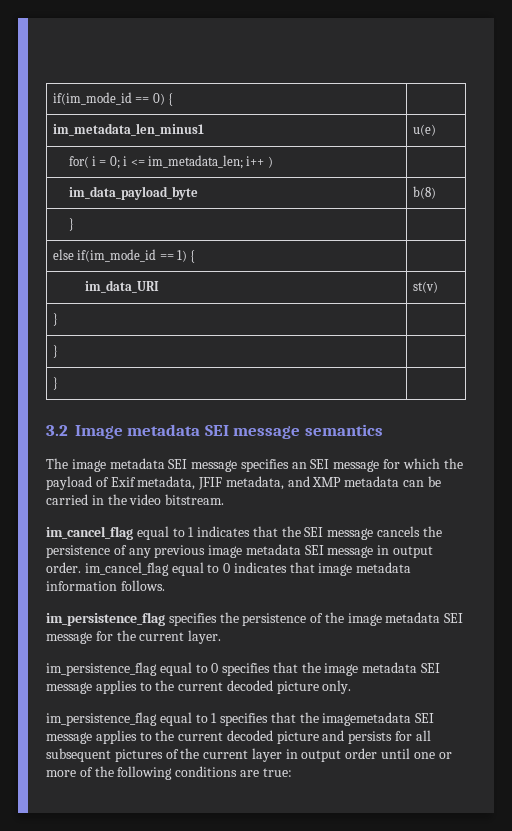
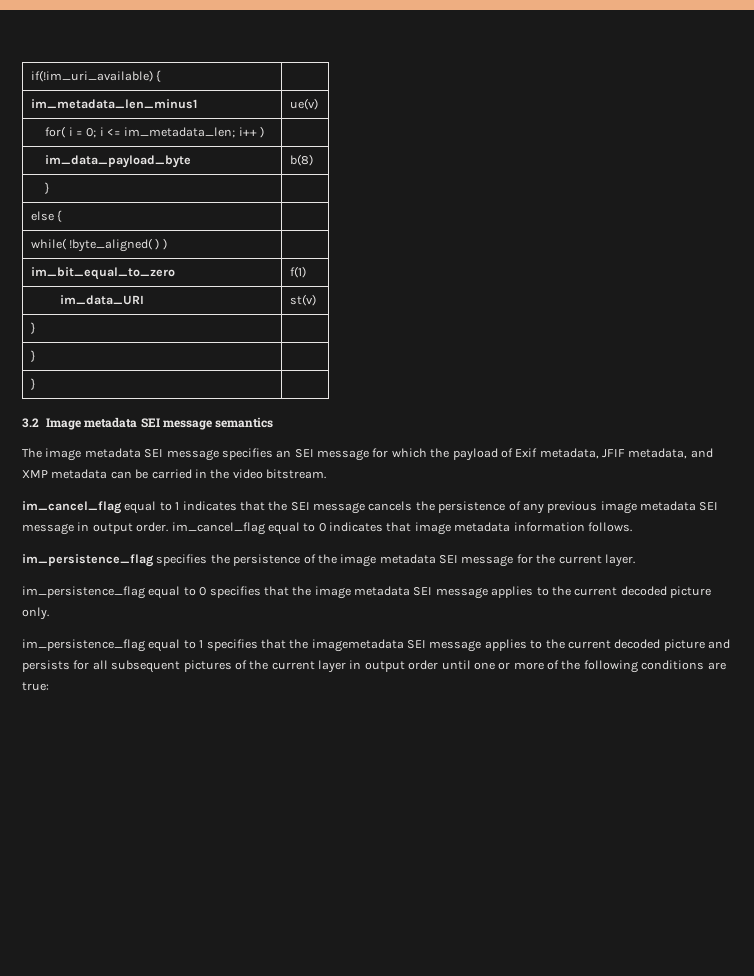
[52,92,165,105] if(im_mode_id == 0) -> [30,70,153,82] if(!im_uri_available)
[412,124,436,136] u(e) -> [289,98,318,110] ue(v)
[77,249,196,263] if(im_mode_id == 1) { | -> [57,210,63,222] [30,238,167,252] [30,267,175,280] [289,266,306,278] { | // while( !byte_aligned( ) ) | // im_bit_equal_to_zero | f(1)

